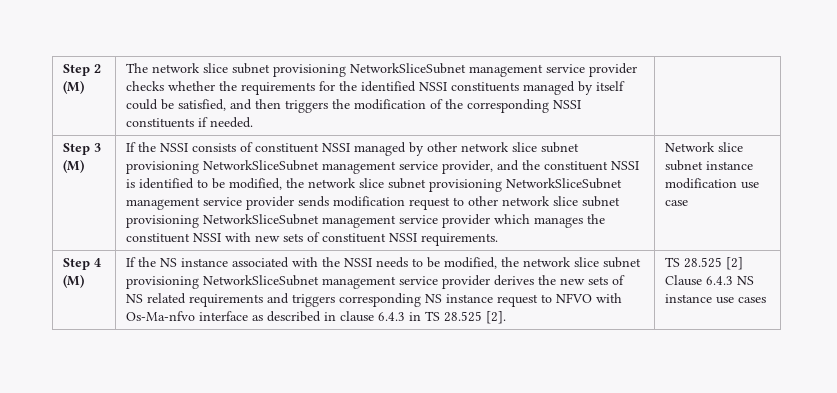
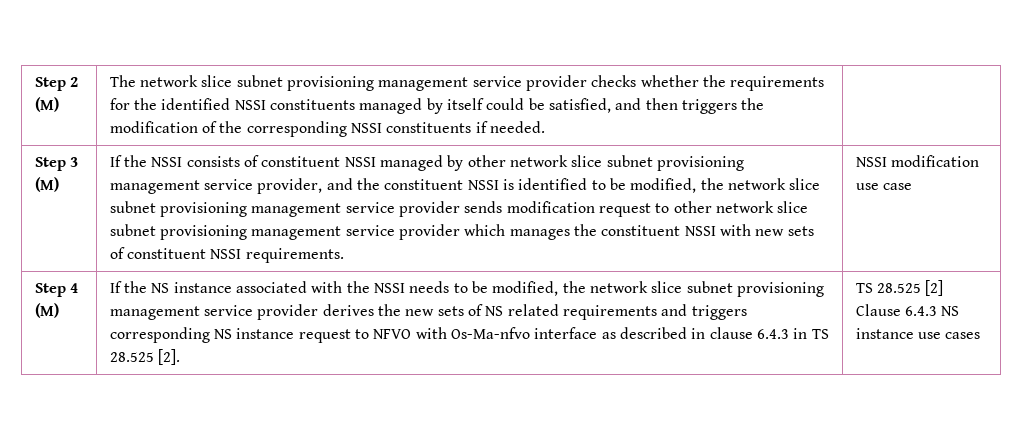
[350,63,467,74] NetworkSliceSubnet -> (375, 83) none
[203,160,320,171] NetworkSliceSubnet -> (744, 163) none
[506,178,623,189] NetworkSliceSubnet -> (248, 209) none
[203,214,320,225] NetworkSliceSubnet -> (248, 232) none
[665,142,744,152] [665,160,754,171] Network slice subnet instance -> [855,157,887,167] NSSI
[203,275,320,286] NetworkSliceSubnet -> (824, 289) none

